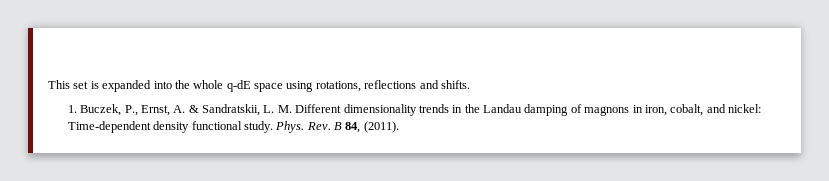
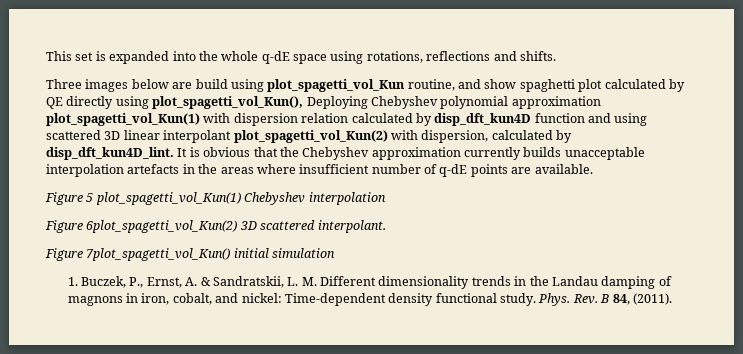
(470, 84) none -> [46,79,685,92] [46,96,601,109] [46,113,648,126] [46,130,572,143] [46,147,645,160] [46,164,593,177] [45,192,386,205] [45,220,386,233] [45,248,336,261] // Three images below are build using plot_spagetti_vol_Kun routine, and show spaghetti plot calculated by QE directly using plot_spagetti_vol_Kun(), Deploying Chebyshev polynomial approximation plot_spagetti_vol_Kun(1) with dispersion relation calculated by disp_dft_kun4D function and using scattered 3D linear interpolant plot_spagetti_vol_Kun(2) with dispersion, calculated by disp_dft_kun4D_lint. It is obvious that the Chebyshev approximation currently builds unacceptable interpolation artefacts in the areas where insufficient number of q-dE points are available. // Figure 5 plot_spagetti_vol_Kun(1) Chebyshev interpolation // Figure 6plot_spagetti_vol_Kun(2) 3D scattered interpolant. // Figure 7plot_spagetti_vol_Kun() initial simulation

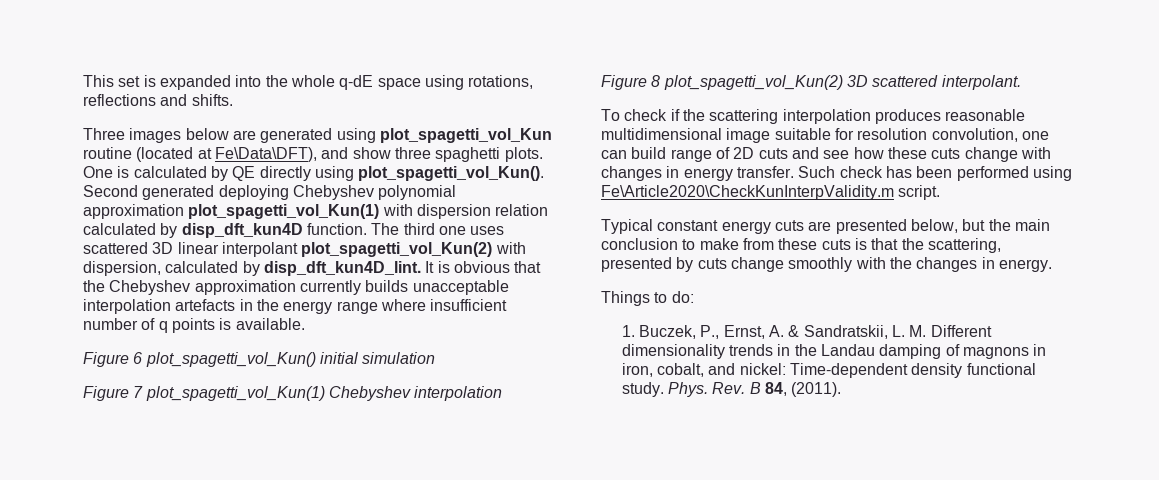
[195,79,228,89] build -> [260,128,333,143] generated
[407,79,603,92] routine, and show spaghetti plot -> [83,147,543,162] [83,166,130,178] routine (located at Fe\Data\DFT), and show three spaghetti plots. One is
[152,96,368,109] plot_spagetti_vol_Kun(), Deploying -> [358,166,545,181] [83,185,289,200] plot_spagetti_vol_Kun(). Second generated deploying
[534,113,648,126] function and using -> [306,223,505,235] function. The third one uses
[220,167,254,174] areas -> [283,301,378,314] energy range
[439,164,532,177] q-dE points are -> [158,318,232,333] q points is
[86,193,94,202] 5 -> [133,352,436,367] [83,386,144,401] 6 plot_spagetti_vol_Kun() initial simulation // Figure 7
[86,220,238,233] 6plot_spagetti_vol_Kun(2) -> [651,75,843,90] 8 plot_spagetti_vol_Kun(2)
[45,248,336,261] Figure 7plot_spagetti_vol_Kun() initial simulation -> [601,109,1026,124] [601,128,1049,143] [601,147,1051,162] [601,166,1072,181] [601,185,941,200] [601,219,1050,234] [601,238,1001,253] [601,257,1052,272] [601,291,694,306] To check if the scattering interpolation produces reasonable multidimensional image suitable for resolution convolution, one can build range of 2D cuts and see how these cuts change with changes in energy transfer. Such check has been performed using Fe\Article2020\CheckKunInterpValidity.m script. // Typical constant energy cuts are presented below, but the main conclusion to make from these cuts is that the scattering, presented by cuts change smoothly with the changes in energy. // Things to do:

